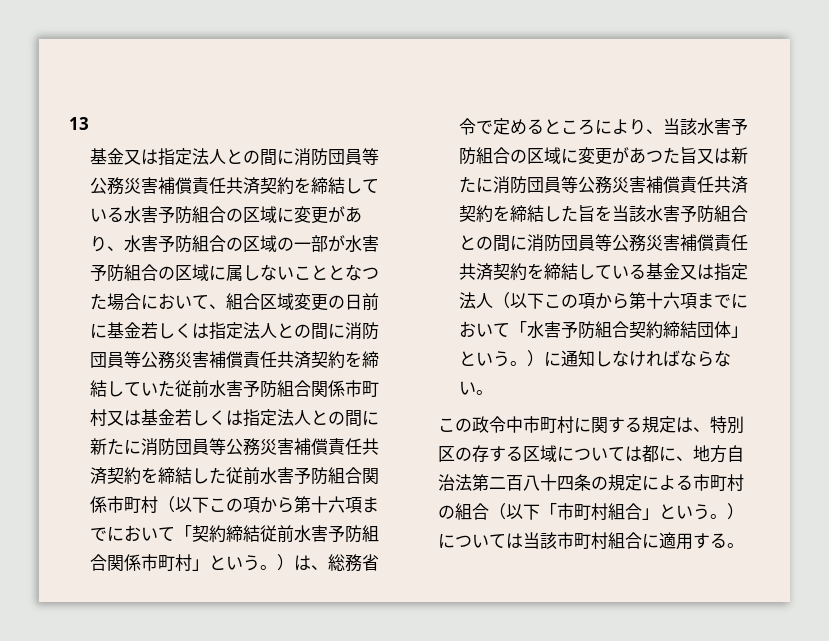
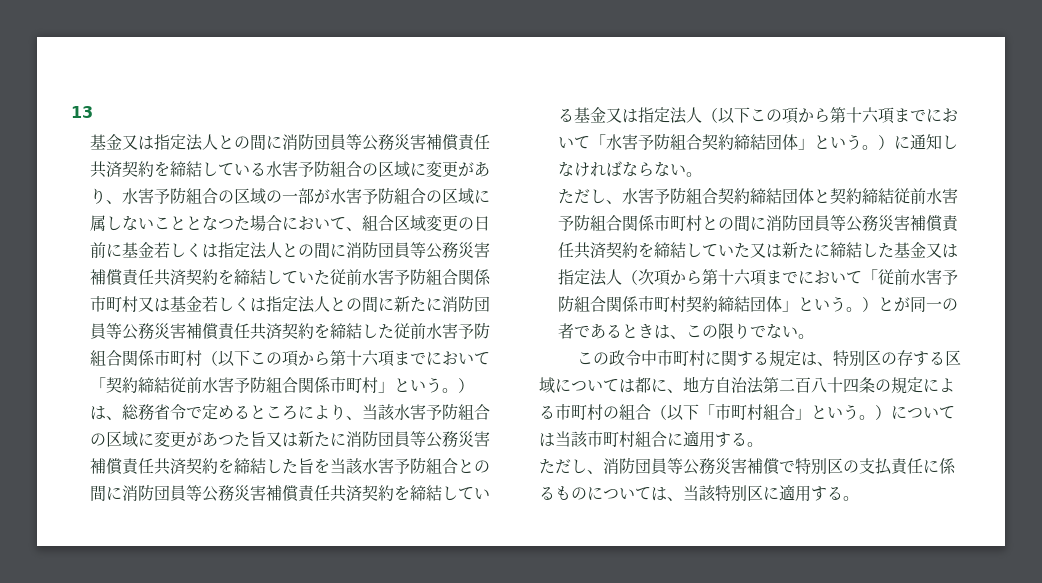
(494, 392) none -> [558,187,959,204] [558,214,960,232] [558,242,959,259] [558,269,959,286] [558,295,959,312] [558,323,815,339] // ただし、水害予防組合契約締結団体と契約締結従前水害予防組合関係市町村との間に消防団員等公務災害補償責任共済契約を締結していた又は新たに締結した基金又は指定法人（次項から第十六項までにおいて「従前水害予防組合関係市町村契約締結団体」という。）とが同一の者であるときは、この限りでない。
(744, 545) none -> [539,457,956,475] [539,484,859,502] // ただし、消防団員等公務災害補償で特別区の支払責任に係るものについては、当該特別区に適用する。

